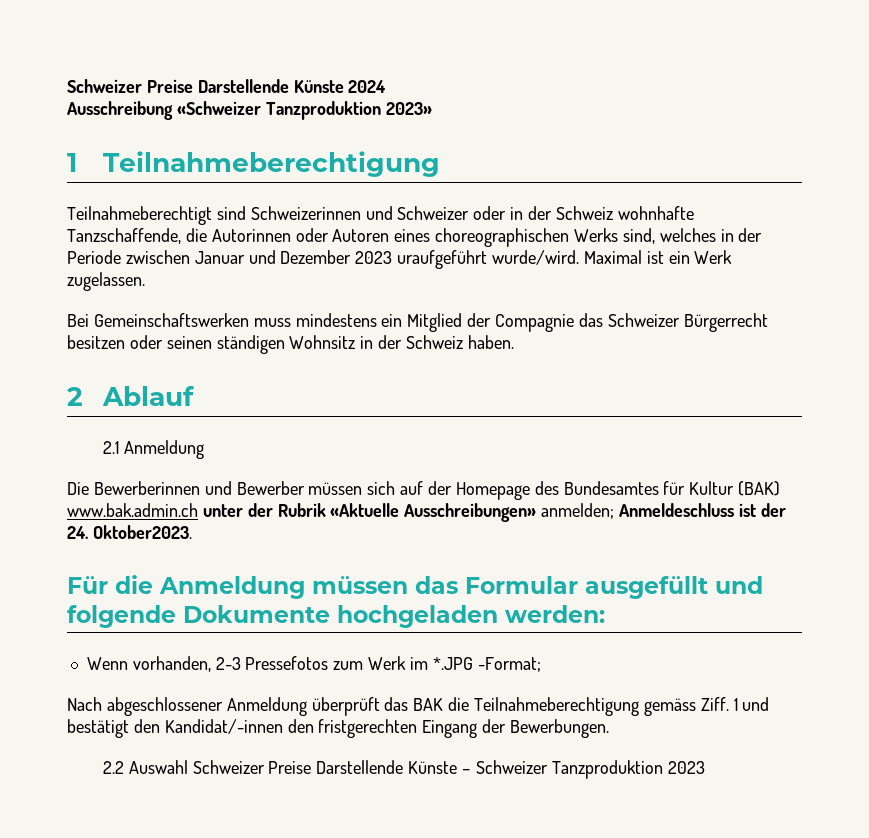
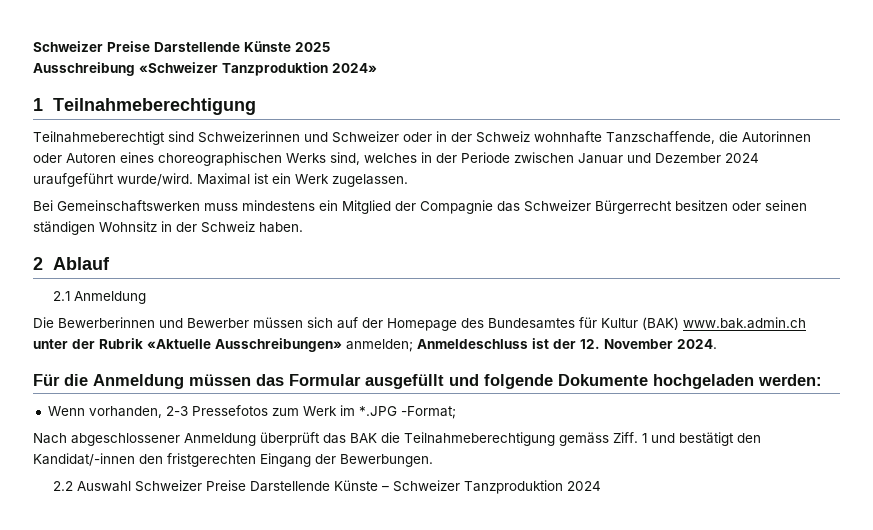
[67,79,387,93] Schweizer Preise Darstellende Künste 2024 -> [33,41,330,52] Schweizer Preise Darstellende Künste 2025
[385,102,432,115] 2023» -> [332,63,377,73] 2024»
[355,251,393,264] 2023 -> [725,153,759,163] 2024
[67,525,192,539] 24. Oktober2023. -> [580,339,717,349] 12. November 2024.
[667,761,705,774] 2023 -> [567,481,602,491] 2024

